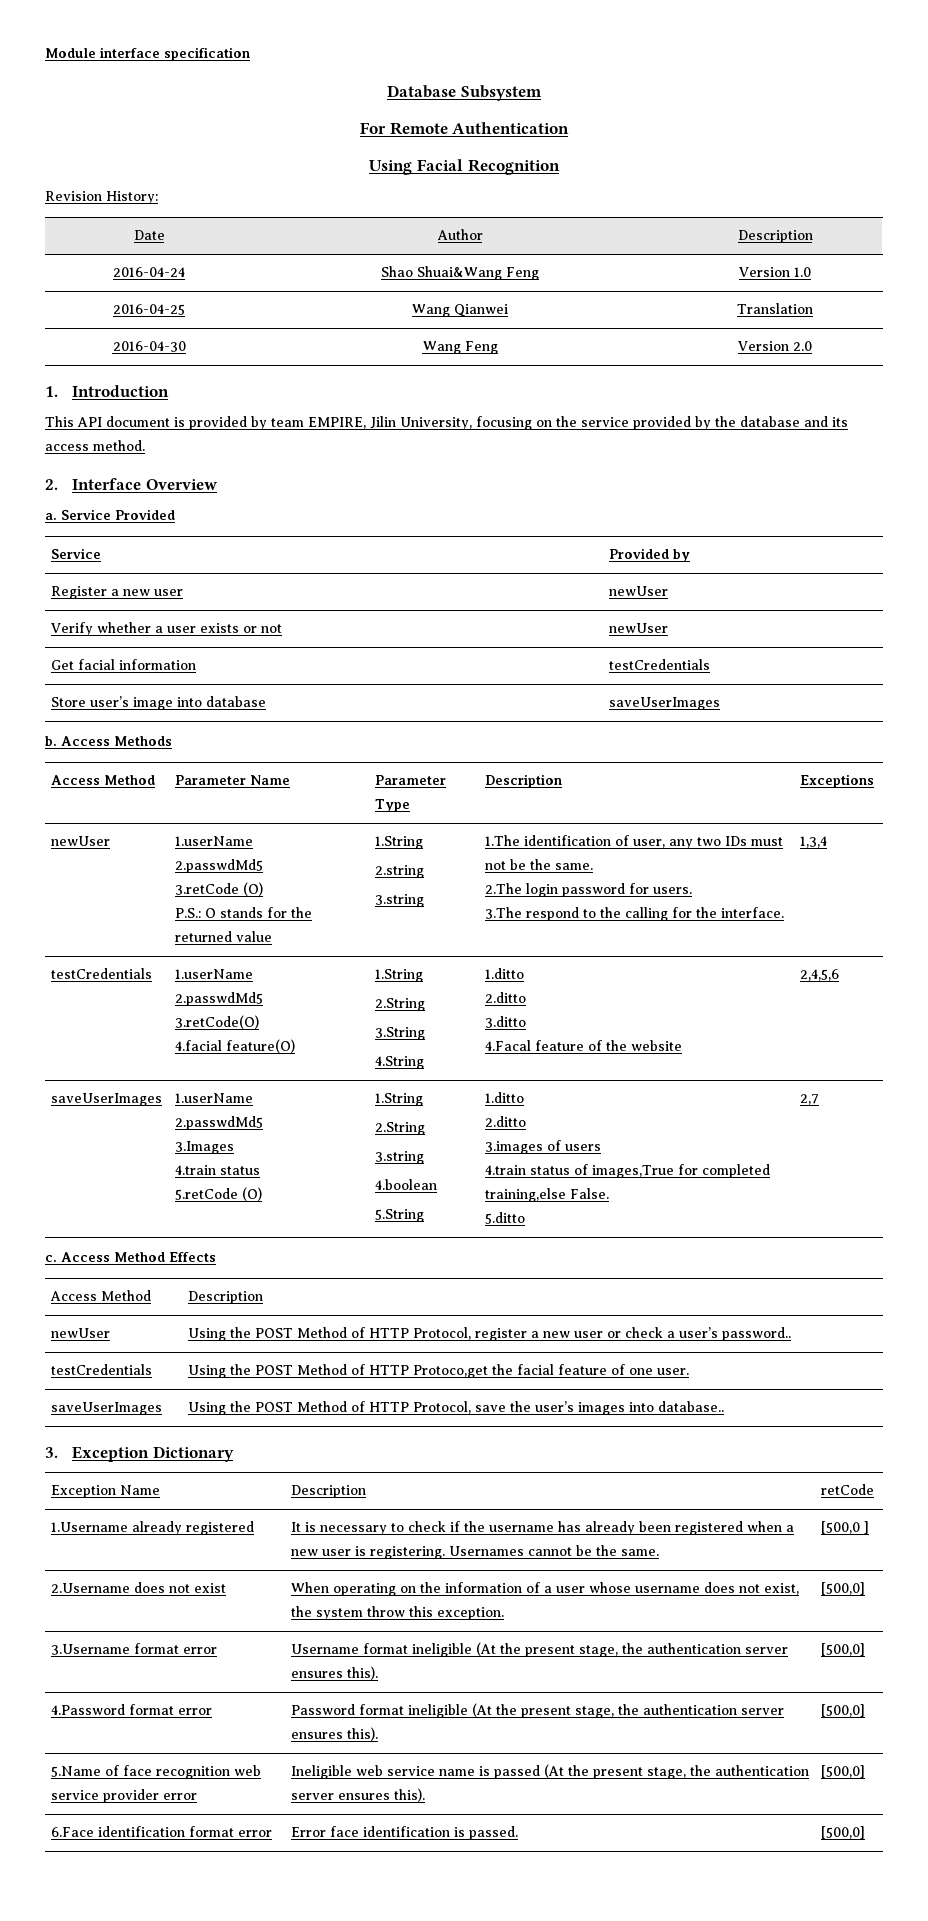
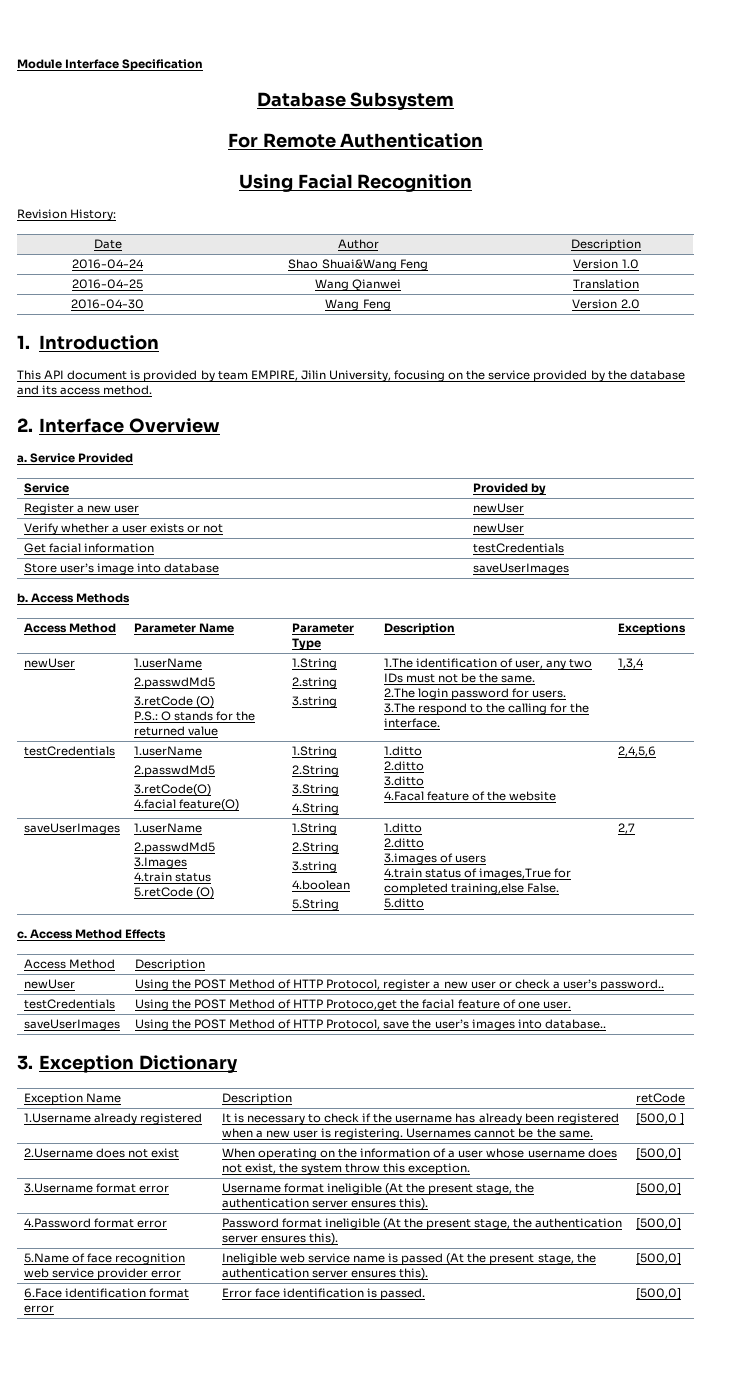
[100,47,250,61] interface specification -> [65,59,204,71] Interface Specification

